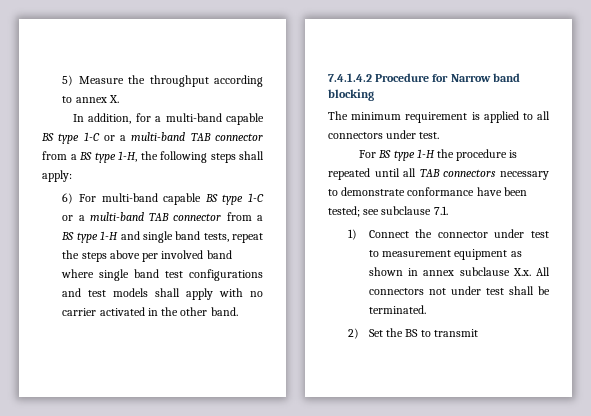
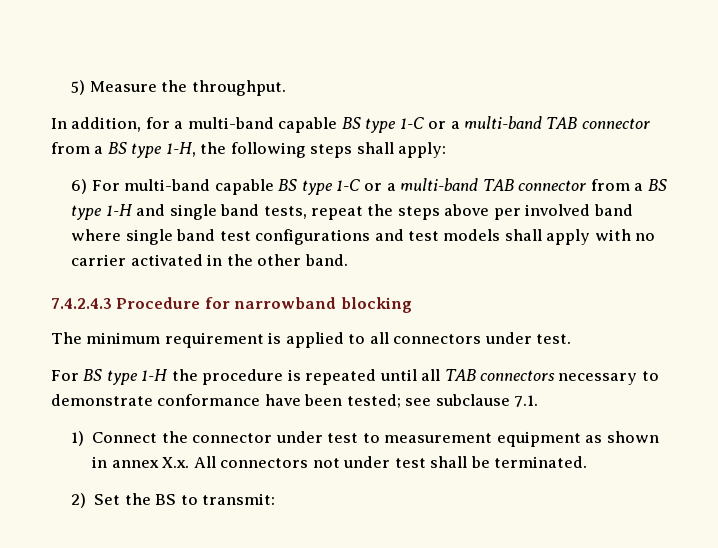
[149,75,263,87] [62,95,119,103] throughput according to annex X. -> [191,80,286,96] throughput.
[328,73,372,82] 7.4.1.4.2 -> [51,298,112,309] 7.4.2.4.3
[450,73,520,82] Narrow band -> [234,297,337,309] narrowband
[459,267,510,276] subclause -> (159, 464) none
[433,329,478,337] transmit -> [202,493,276,505] transmit:

